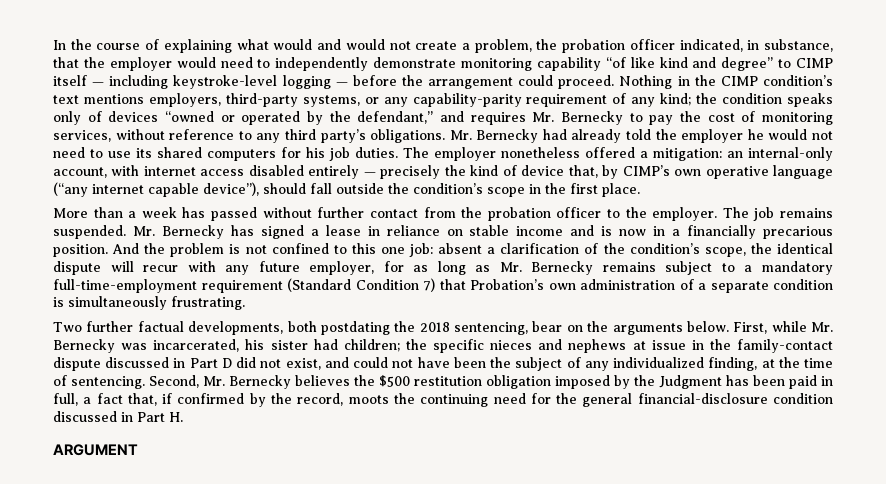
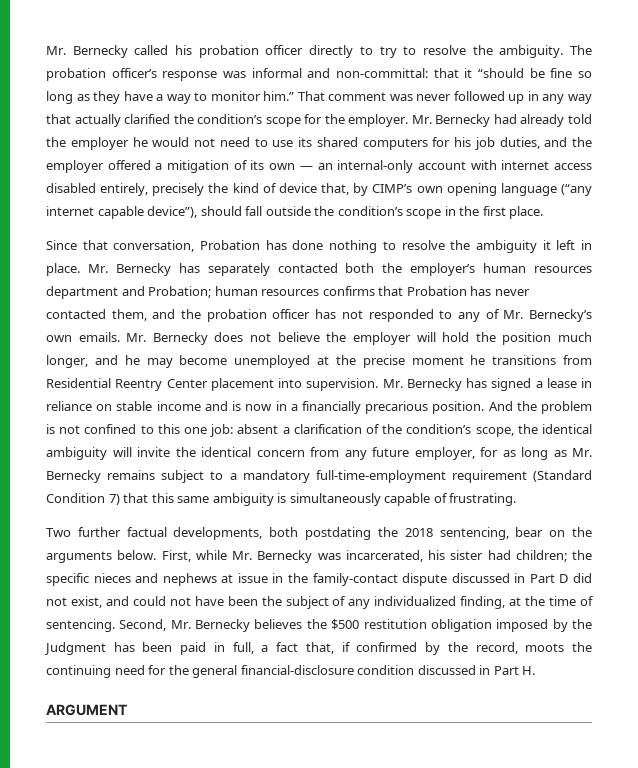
[53,39,833,53] [53,57,833,71] [53,75,833,89] [53,93,834,107] [53,111,833,125] [53,129,446,143] In the course of explaining what would and would not create a problem, the probation officer indicated, in substance, that the employer would need to independently demonstrate monitoring capability “of like kind and degree” to CIMP itself — including keystroke-level logging — before the arrangement could proceed. Nothing in the CIMP condition’s text mentions employers, third-party systems, or any capability-parity requirement of any kind; the condition speaks only of devices “owned or operated by the defendant,” and requires Mr. Bernecky to pay the cost of monitoring services, without reference to any third party’s obligations. -> [46,45,592,58] [46,68,593,81] [46,91,593,104] [46,114,409,127] Mr. Bernecky called his probation officer directly to try to resolve the ambiguity. The probation officer’s response was informal and non-committal: that it “should be fine so long as they have a way to monitor him.” That comment was never followed up in any way that actually clarified the condition’s scope for the employer.
[355,147,722,161] duties. The employer nonetheless offered a mitigation: -> [499,137,592,149] [46,160,313,173] duties, and the employer offered a mitigation of its own —
[53,167,107,178] account, -> [417,161,466,170] account
[308,165,376,179] entirely — -> [100,183,149,196] entirely,
[705,166,769,179] operative -> [446,183,497,196] opening
[53,207,833,221] [53,225,126,239] More than a week has passed without further contact from the probation officer to the employer. The job remains suspended. -> [46,240,592,253] [46,263,592,276] [46,286,530,299] [46,309,592,322] [46,332,593,345] [46,355,592,368] [46,378,379,391] Since that conversation, Probation has done nothing to resolve the ambiguity it left in place. Mr. Bernecky has separately contacted both the employer’s human resources department and Probation; human resources confirms that Probation has never contacted them, and the probation officer has not responded to any of Mr. Bernecky’s own emails. Mr. Bernecky does not believe the employer will hold the position much longer, and he may become unemployed at the precise moment he transitions from Residential Reentry Center placement into supervision.
[53,261,216,275] dispute will recur with -> [46,447,339,460] ambiguity will invite the identical concern from
[470,279,833,293] [53,296,167,310] Probation’s own administration of a separate condition is simultaneously -> [151,493,448,506] this same ambiguity is simultaneously capable of

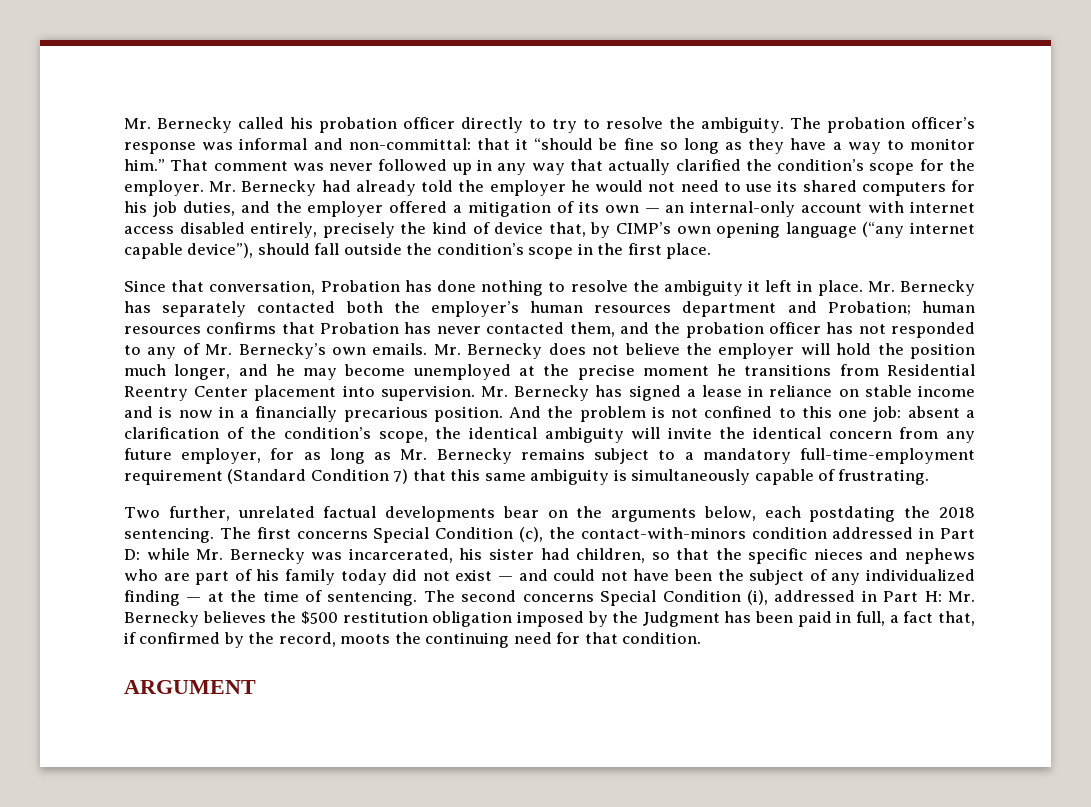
[77,527,592,540] [46,550,191,563] further factual developments, both postdating the 2018 sentencing, bear on the arguments below. First, -> [168,506,976,522] [124,527,976,543] [124,549,140,560] further, unrelated factual developments bear on the arguments below, each postdating the 2018 sentencing. The first concerns Special Condition (c), the contact-with-minors condition addressed in Part D:
[515,550,567,562] children; -> [576,548,710,563] children, so that
[221,573,592,586] [46,596,102,608] at issue in the family-contact dispute discussed in Part D did not exist, -> [124,569,514,585] who are part of his family today did not exist —
[460,596,506,609] finding, -> [124,590,202,606] finding —
[119,619,167,631] Second, -> [423,590,942,606] The second concerns Special Condition (i), addressed in Part H:
[168,665,536,678] the general financial-disclosure condition discussed in Part H. -> [584,632,702,644] that condition.

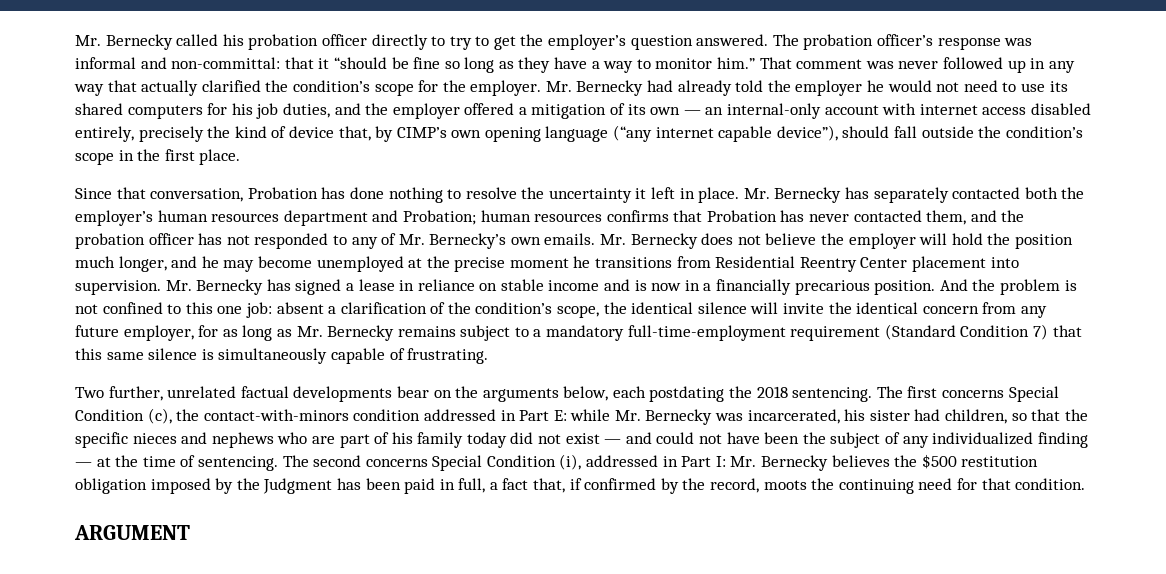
[606,117,784,133] resolve the ambiguity. -> [493,34,769,50] get the employer’s question answered.
[663,280,743,296] ambiguity -> [548,188,632,203] uncertainty
[544,427,624,443] ambiguity -> [697,302,747,314] silence
[530,469,610,485] ambiguity -> [148,348,198,360] silence
[124,549,140,560] D: -> [553,410,567,421] E:
[924,591,942,602] H: -> [715,456,726,467] I:

